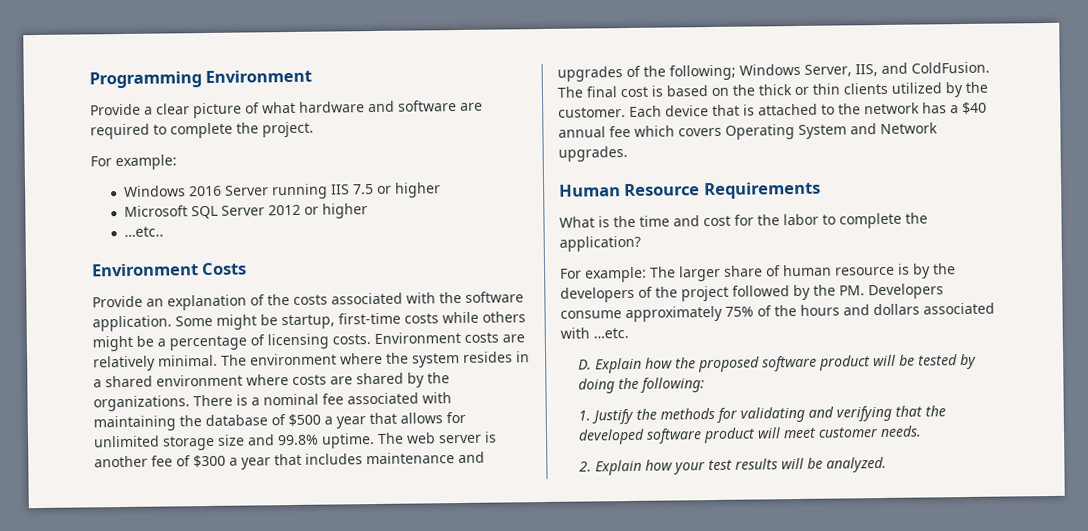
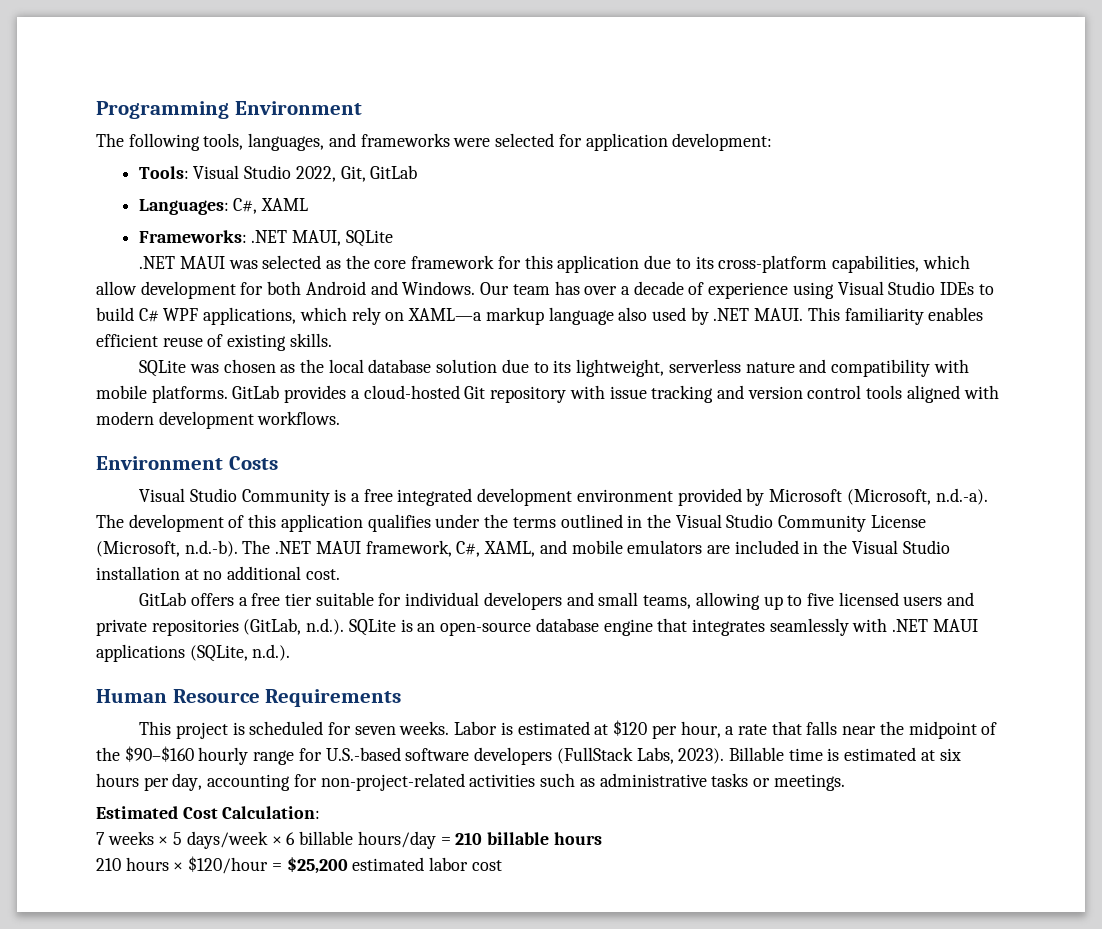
[90,100,483,119] [90,121,314,140] [90,154,177,171] [123,182,441,200] [123,203,368,220] [123,226,164,237] [91,262,248,277] [92,291,524,311] [92,311,526,332] [92,331,525,352] [93,351,530,372] [93,372,450,388] [93,392,452,412] [93,411,466,432] [93,431,497,451] [94,451,485,470] [557,61,990,82] [557,81,988,98] [558,101,987,118] [558,122,938,140] [558,145,628,162] [559,181,821,200] [559,212,928,229] [559,235,641,252] [560,263,956,283] [560,283,944,303] [560,302,995,323] [560,327,629,339] [578,353,978,374] [578,377,706,394] [578,405,947,425] [578,425,923,445] [579,456,888,476] Provide a clear picture of what hardware and software are required to complete the project. // For example: // Windows 2016 Server running IIS 7.5 or higher // Microsoft SQL Server 2012 or higher // …etc.. // Environment Costs // Provide an explanation of the costs associated with the software application. Some might be startup, first-time costs while others might be a percentage of licensing costs. Environment costs are relatively minimal. The environment where the system resides in a shared environment where costs are shared by the organizations. There is a nominal fee associated with maintaining the database of $500 a year that allows for unlimited storage size and 99.8% uptime. The web server is another fee of $300 a year that includes maintenance and upgrades of the following; Windows Server, IIS, and ColdFusion. The final cost is based on the thick or thin clients utilized by the customer. Each device that is attached to the network has a $40 annual fee which covers Operating System and Network upgrades. // Human Resource Requirements // What is the time and cost for the labor to complete the application? // For example: The larger share of human resource is by the developers of the project followed by the PM. Developers consume approximately 75% of the hours and dollars associated with …etc. // D. Explain how the proposed software product will be tested by doing the following: // 1. Justify the methods for validating and verifying that the developed software product will meet customer needs. // 2. Explain how your test results will be analyzed. -> [96,133,773,151] [138,165,418,182] [138,198,309,215] [138,230,393,247] [139,255,970,273] [96,281,994,299] [96,307,984,325] [96,333,332,351] [139,359,969,377] [96,385,999,403] [96,411,341,429] [96,456,278,470] [139,488,988,506] [96,514,926,532] [96,540,950,557] [96,566,340,580] [139,592,975,610] [96,618,978,636] [96,644,291,662] [96,689,402,707] [139,720,998,739] [96,746,961,765] [96,773,845,791] [96,806,321,819] [96,831,602,849] [96,856,502,874] The following tools, languages, and frameworks were selected for application development: // Tools: Visual Studio 2022, Git, GitLab // Languages: C#, XAML // Frameworks: .NET MAUI, SQLite // .NET MAUI was selected as the core framework for this application due to its cross-platform capabilities, which allow development for both Android and Windows. Our team has over a decade of experience using Visual Studio IDEs to build C# WPF applications, which rely on XAML—a markup language also used by .NET MAUI. This familiarity enables efficient reuse of existing skills. // SQLite was chosen as the local database solution due to its lightweight, serverless nature and compatibility with mobile platforms. GitLab provides a cloud-hosted Git repository with issue tracking and version control tools aligned with modern development workflows. // Environment Costs // Visual Studio Community is a free integrated development environment provided by Microsoft (Microsoft, n.d.-a). The development of this application qualifies under the terms outlined in the Visual Studio Community License (Microsoft, n.d.-b). The .NET MAUI framework, C#, XAML, and mobile emulators are included in the Visual Studio installation at no additional cost. // GitLab offers a free tier suitable for individual developers and small teams, allowing up to five licensed users and private repositories (GitLab, n.d.). SQLite is an open-source database engine that integrates seamlessly with .NET MAUI applications (SQLite, n.d.). // Human Resource Requirements // This project is scheduled for seven weeks. Labor is estimated at $120 per hour, a rate that falls near the midpoint of the $90–$160 hourly range for U.S.-based software developers (FullStack Labs, 2023). Billable time is estimated at six hours per day, accounting for non-project-related activities such as administrative tasks or meetings. // Estimated Cost Calculation: // 7 weeks × 5 days/week × 6 billable hours/day = 210 billable hours // 210 hours × $120/hour = $25,200 estimated labor cost

